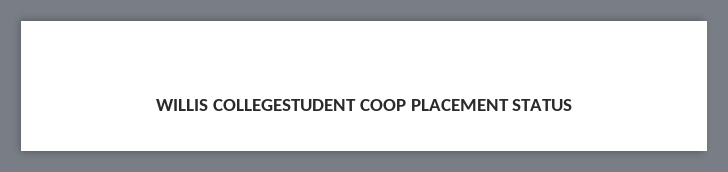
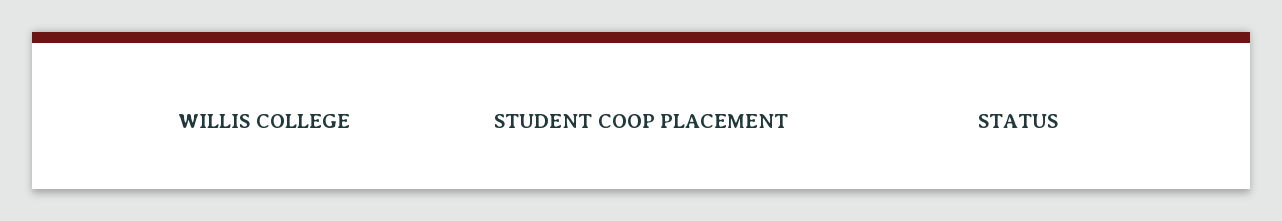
[212,99,356,111] COLLEGESTUDENT -> [255,114,350,128] [493,114,592,128] COLLEGE // STUDENT

